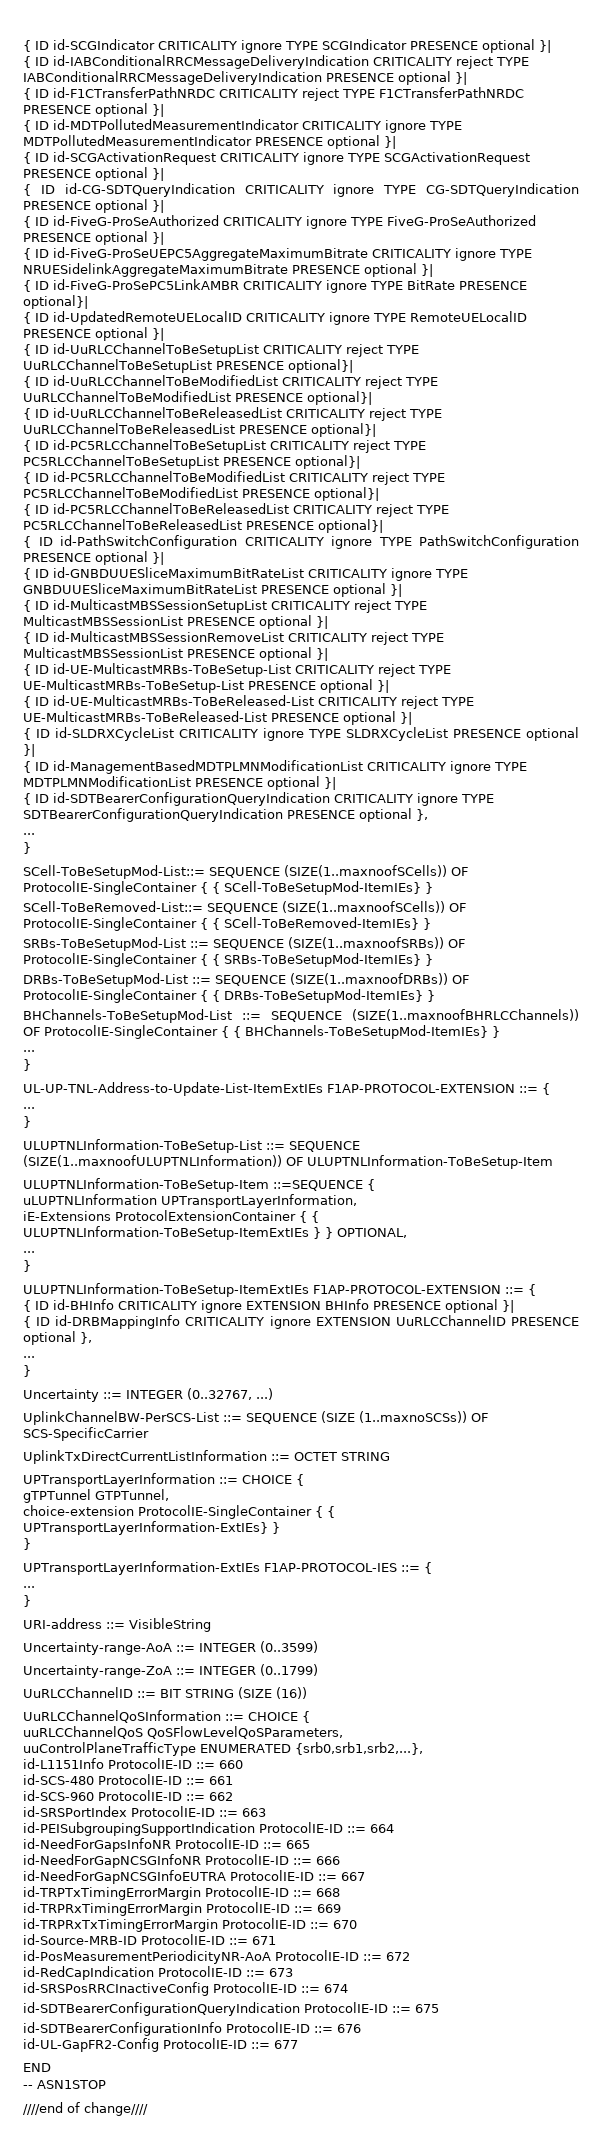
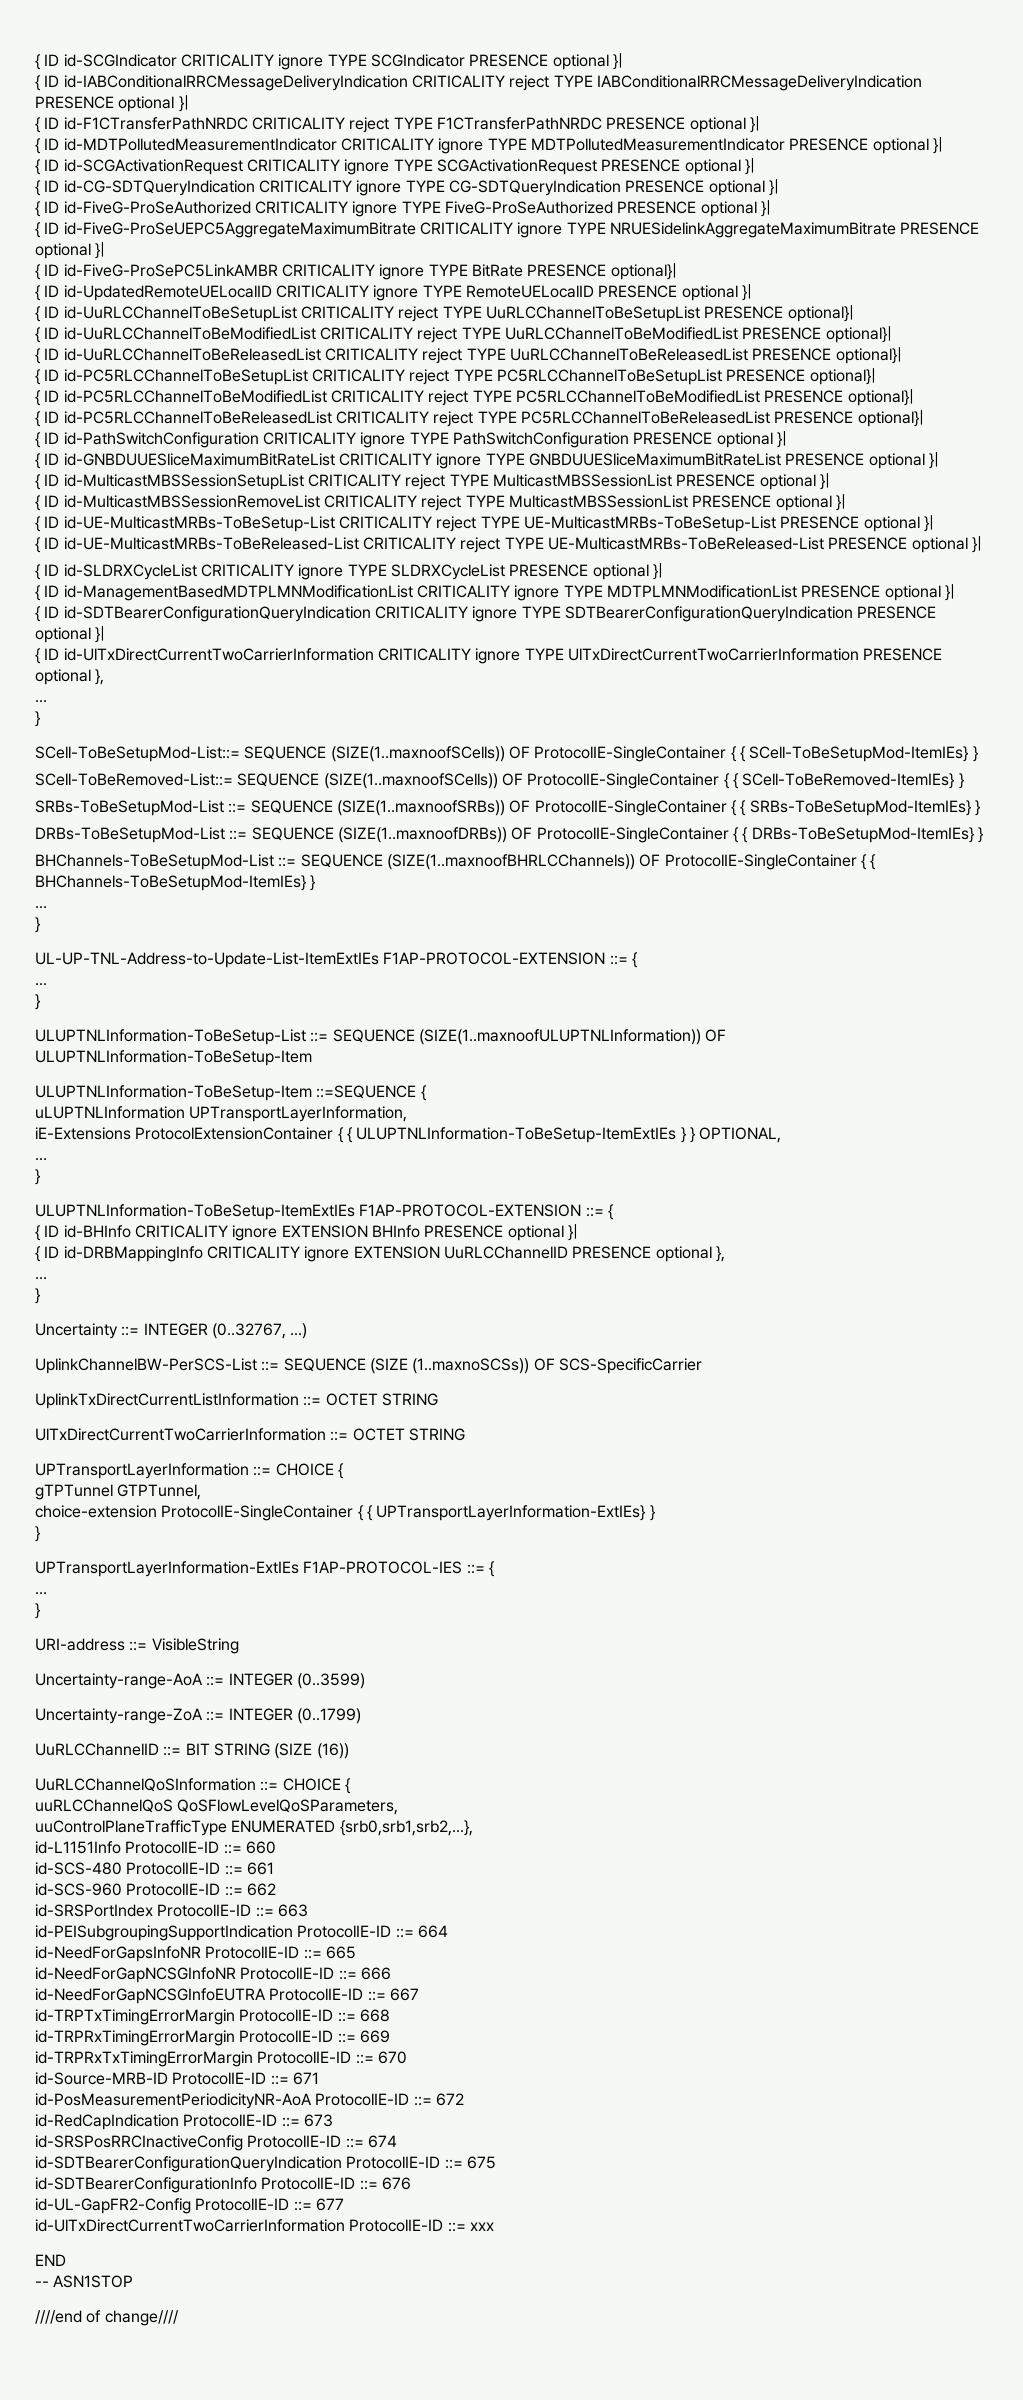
(412, 815) none -> [95,626,106,643] [35,648,943,664] [35,669,91,685] }| // { ID id-UlTxDirectCurrentTwoCarrierInformation CRITICALITY ignore TYPE UlTxDirectCurrentTwoCarrierInformation PRESENCE optional
(390, 1456) none -> [35,1428,465,1441] // UlTxDirectCurrentTwoCarrierInformation ::= OCTET STRING
(298, 2044) none -> [35,2219,494,2232] // id-UlTxDirectCurrentTwoCarrierInformation ProtocolIE-ID ::= xxx

